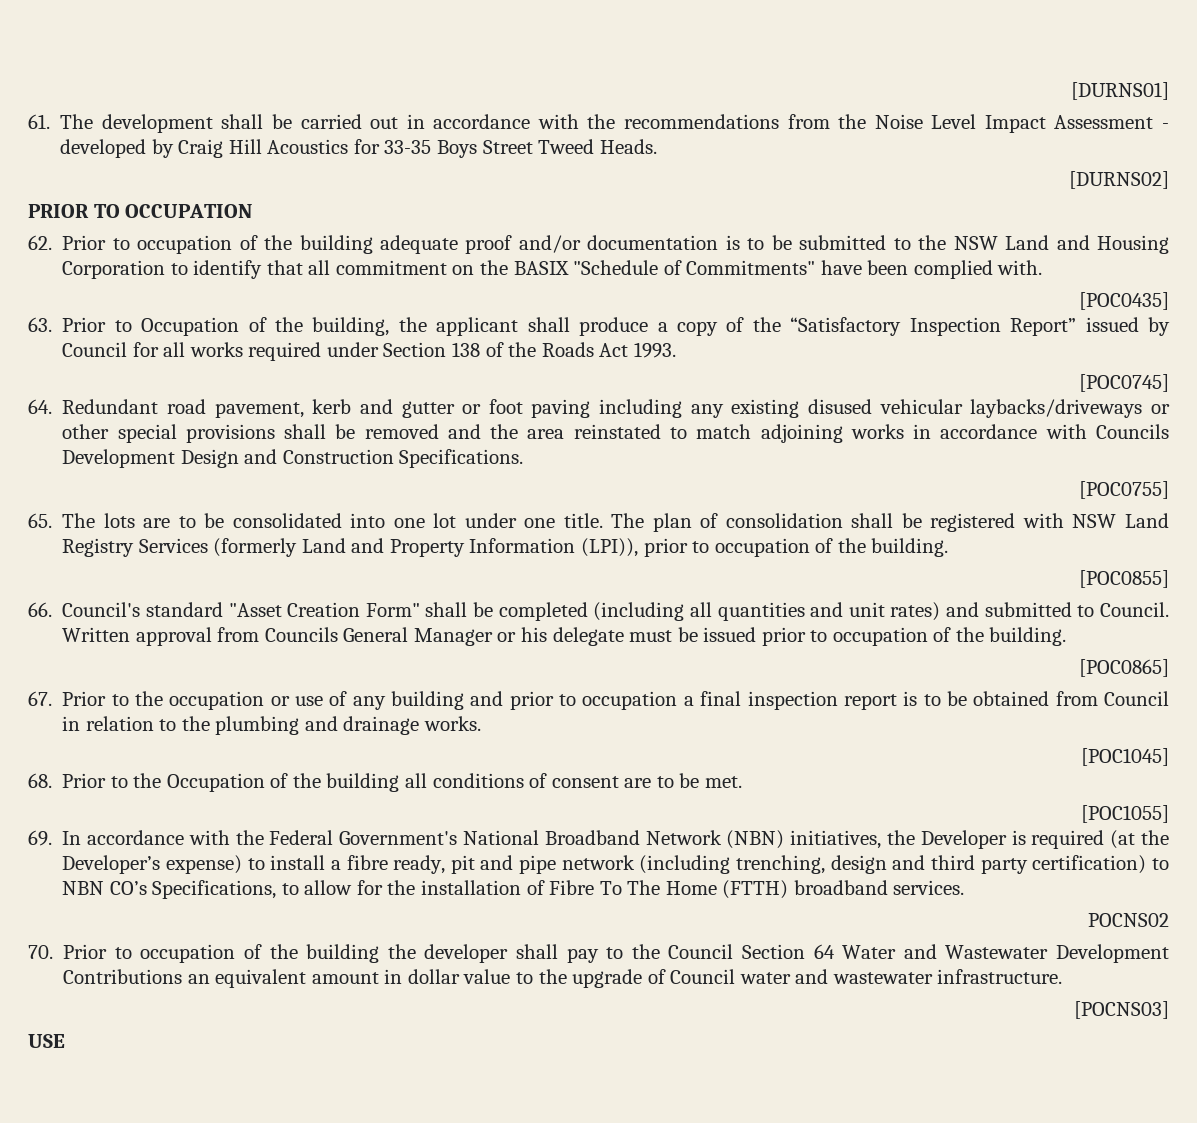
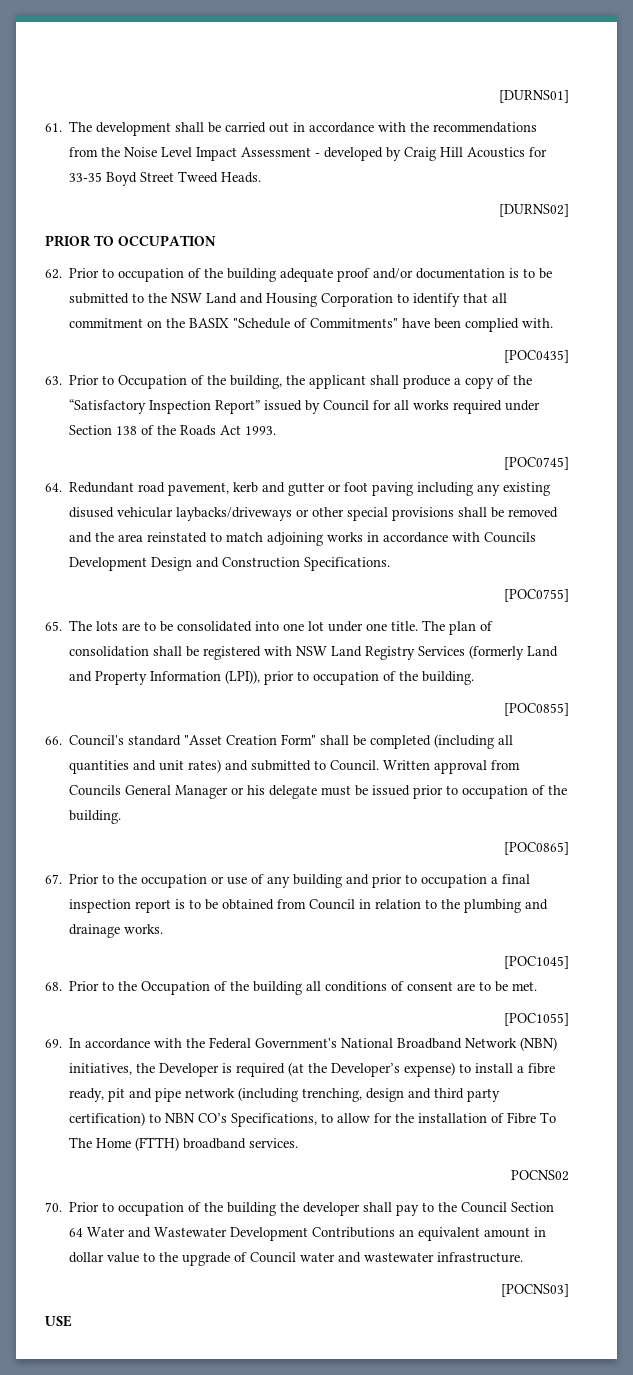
[436,140,477,158] Boys -> [106,172,138,186] Boyd

